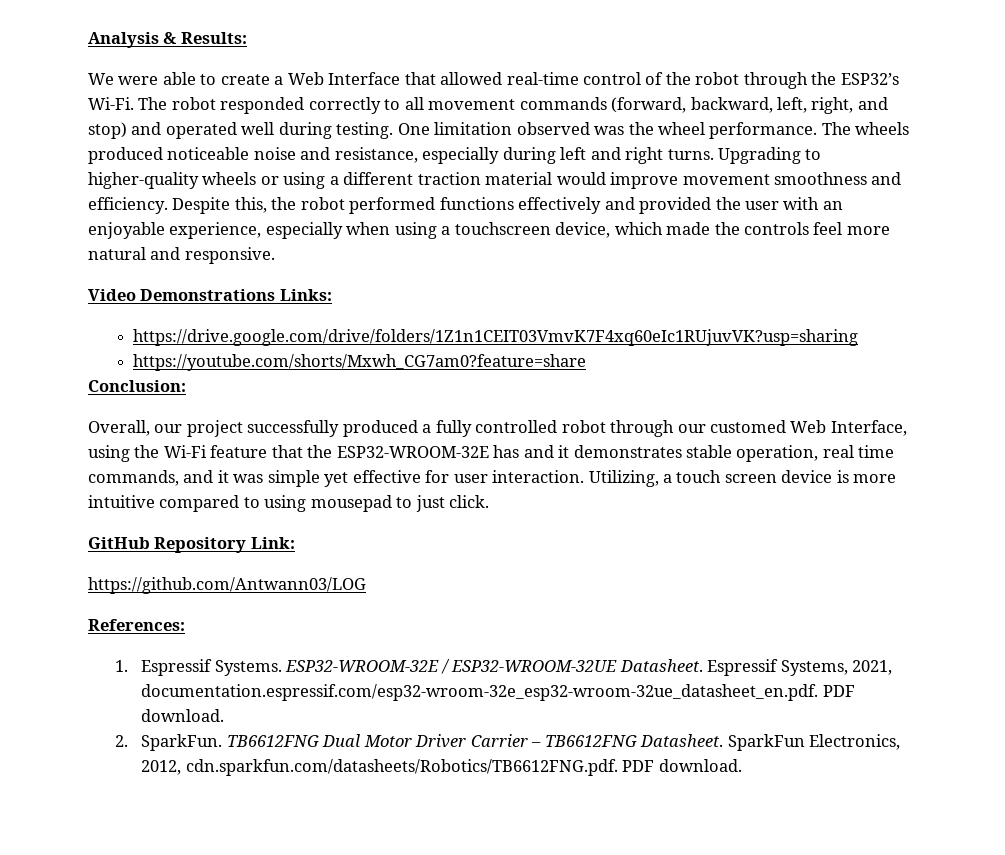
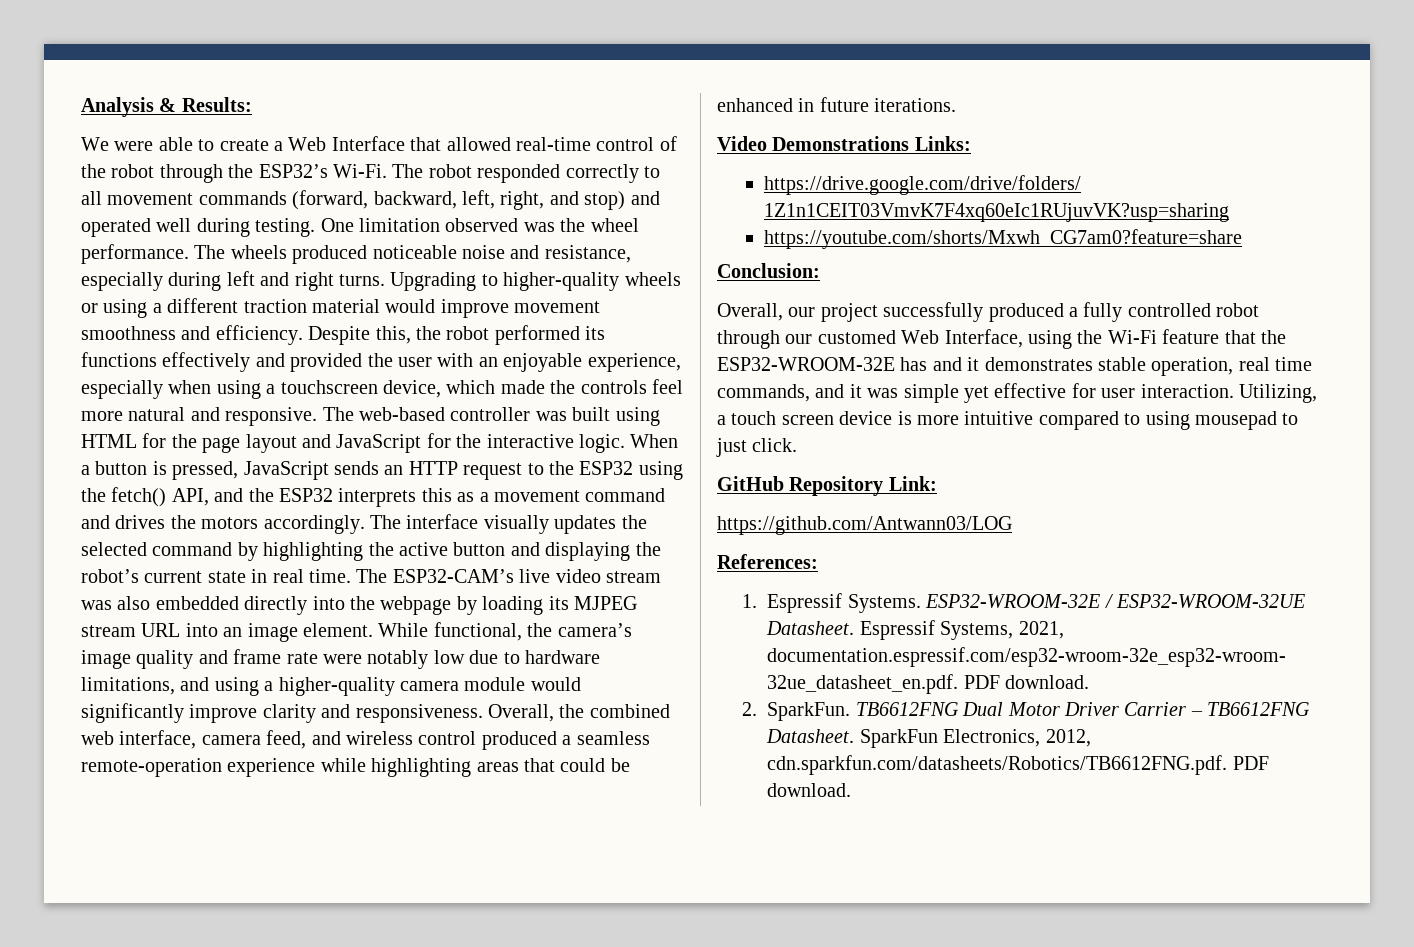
(436, 205) none -> [585,326,606,340] its
(275, 255) none -> [322,407,660,426] [81,433,679,453] [81,461,683,480] [81,487,666,507] [81,514,647,534] [81,542,661,561] [81,569,661,583] [81,596,637,615] [81,622,632,642] [81,649,600,669] [81,677,581,696] [81,703,670,723] [81,730,650,750] [81,758,630,777] [717,97,957,112] The web-based controller was built using HTML for the page layout and JavaScript for the interactive logic. When a button is pressed, JavaScript sends an HTTP request to the ESP32 using the fetch() API, and the ESP32 interprets this as a movement command and drives the motors accordingly. The interface visually updates the selected command by highlighting the active button and displaying the robot’s current state in real time. The ESP32-CAM’s live video stream was also embedded directly into the webpage by loading its MJPEG stream URL into an image element. While functional, the camera’s image quality and frame rate were notably low due to hardware limitations, and using a higher-quality camera module would significantly improve clarity and responsiveness. Overall, the combined web interface, camera feed, and wireless control produced a seamless remote-operation experience while highlighting areas that could be enhanced in future iterations.

